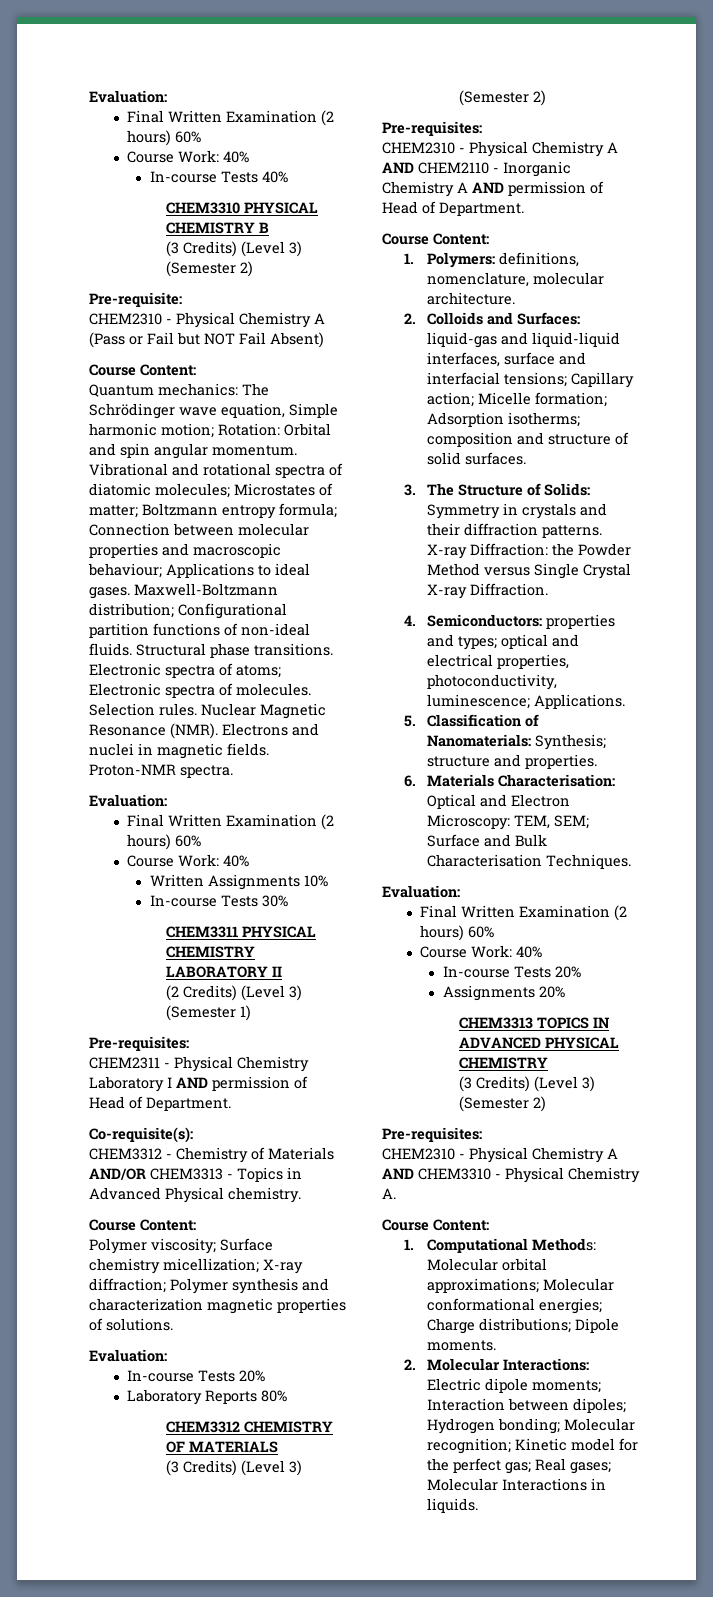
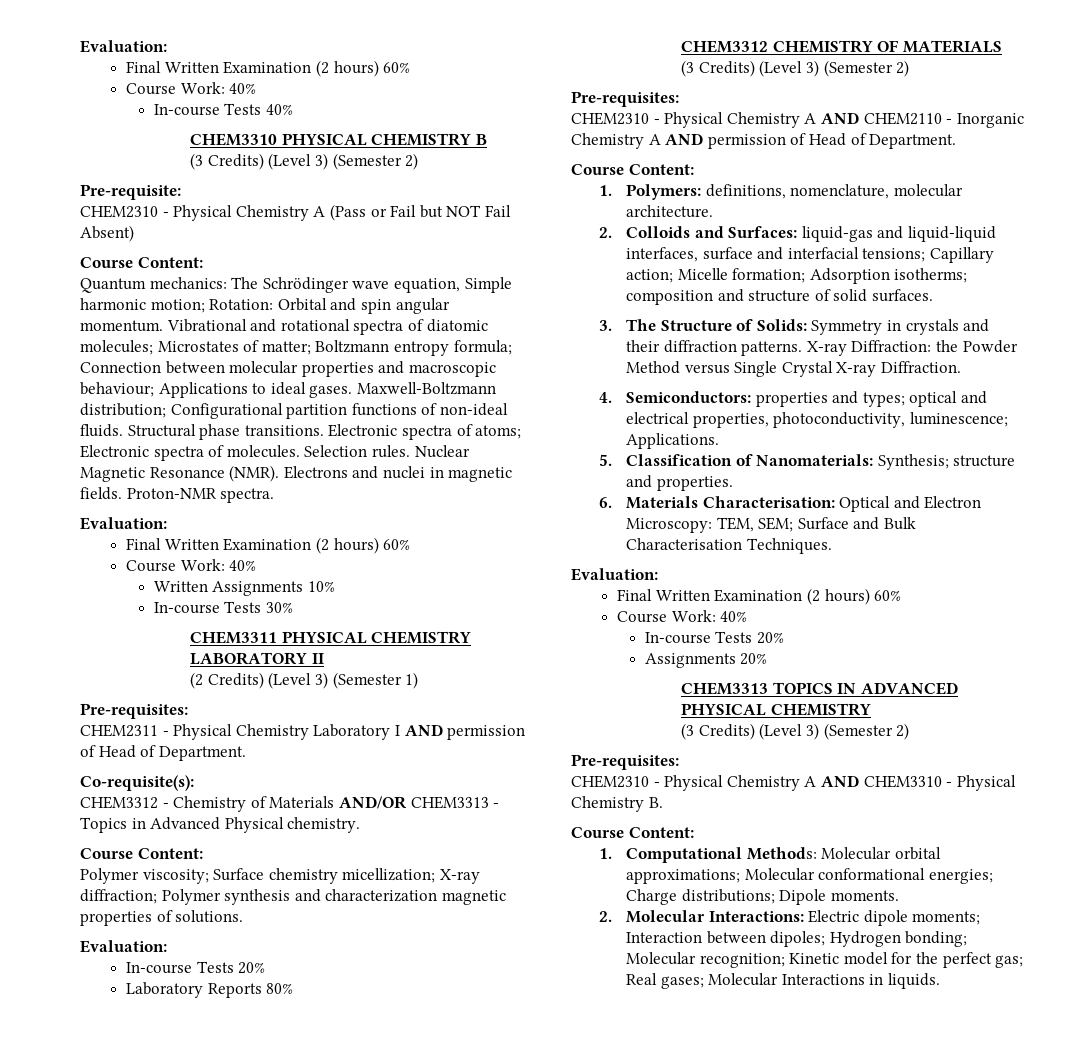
[382,1188,396,1199] A. -> [648,797,663,808] B.

